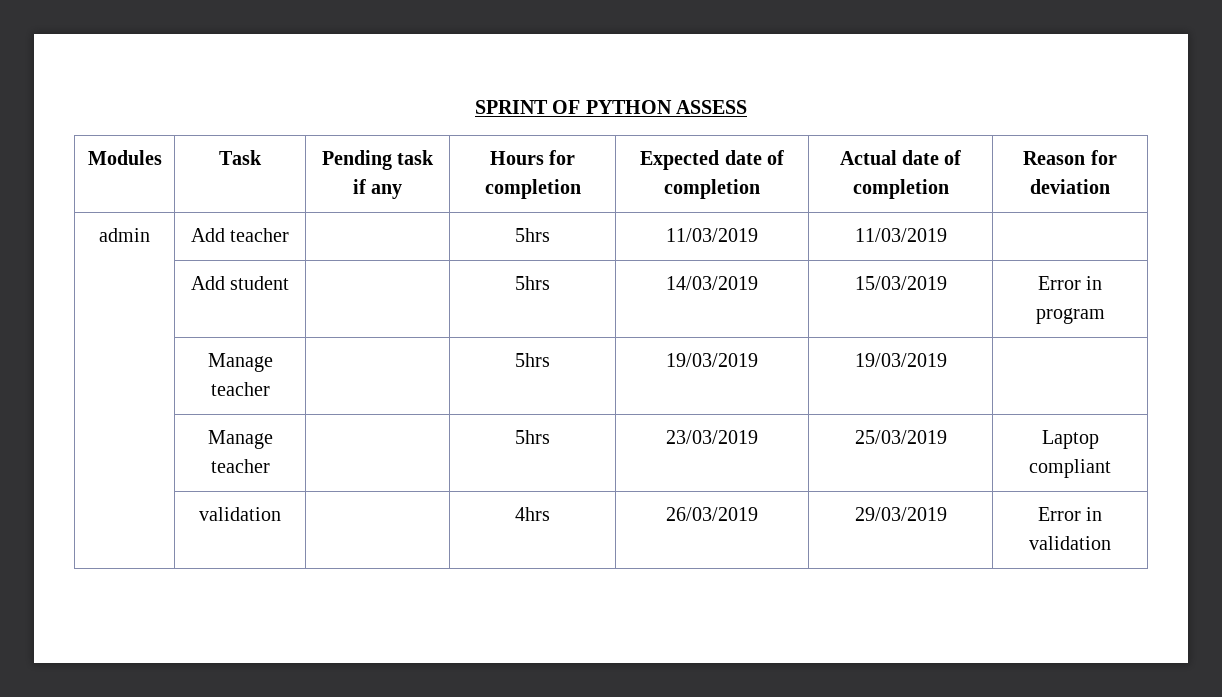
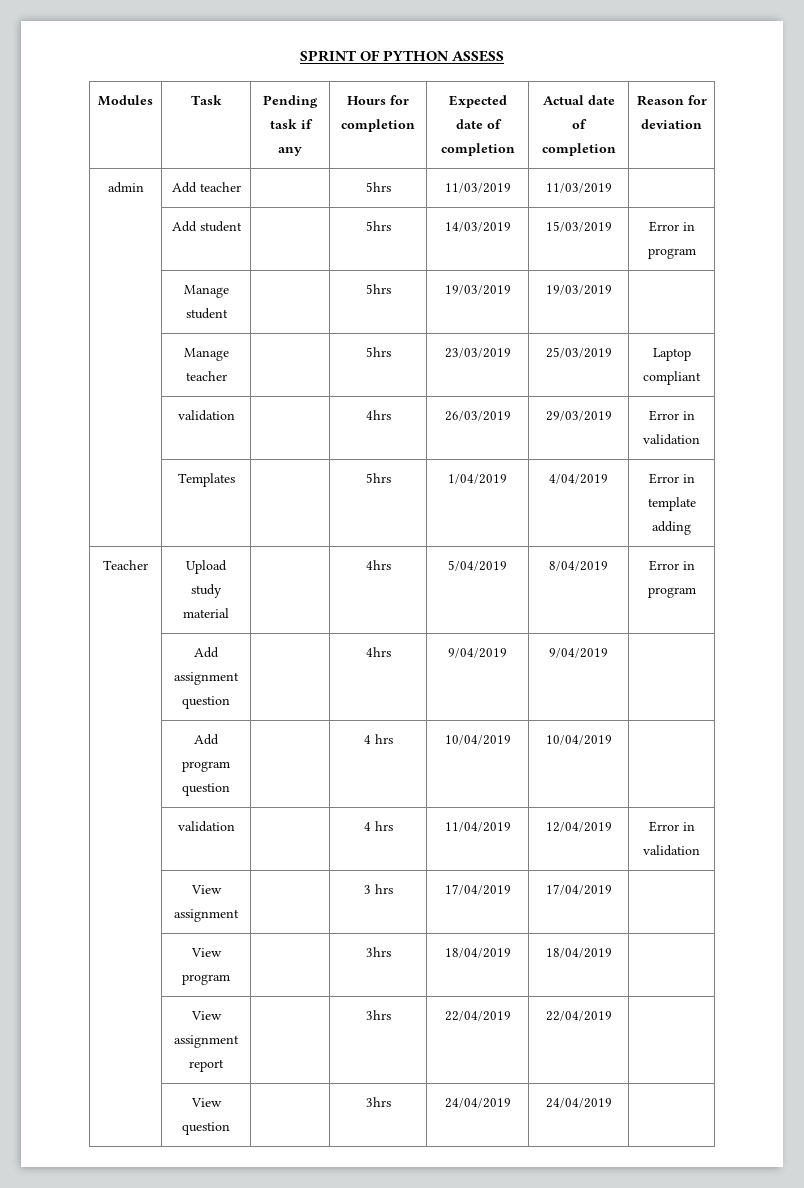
[210,382,270,396] teacher -> [185,308,228,319] student
(1111, 543) none -> [177,473,235,487] [365,473,391,483] [448,474,507,484] [549,474,608,484] [648,473,695,484] [647,497,696,511] [652,521,691,535] [103,560,148,570] [186,560,227,574] [191,584,222,598] [183,608,229,618] [365,560,391,570] [448,560,507,571] [549,561,608,571] [648,560,695,571] [647,587,696,598] [194,647,219,658] [174,672,239,685] [182,696,230,709] [365,647,391,657] [448,648,507,658] [549,648,608,658] [194,734,219,745] [182,761,230,772] [182,783,230,796] [363,734,393,744] [444,735,511,745] [545,735,612,745] [177,821,235,832] [363,821,393,831] [444,822,511,832] [545,822,612,832] [648,821,695,832] [643,845,700,856] [190,885,222,894] [174,909,239,922] [363,884,393,894] [444,884,511,895] [545,884,612,895] [190,948,222,957] [182,974,230,985] [365,947,391,957] [444,948,511,958] [545,948,612,958] [190,1011,222,1020] [174,1035,239,1048] [189,1059,224,1072] [365,1010,391,1020] [444,1011,511,1021] [545,1011,612,1021] [190,1098,222,1107] [182,1122,230,1135] [365,1097,391,1107] [444,1098,511,1108] [545,1098,612,1108] // | Templates | | 5hrs | 1/04/2019 | 4/04/2019 | Error in template adding // Teacher | Upload study material | | 4hrs | 5/04/2019 | 8/04/2019 | Error in program // | Add assignment question | | 4hrs | 9/04/2019 | 9/04/2019 | // | Add program question | | 4 hrs | 10/04/2019 | 10/04/2019 | // | validation | | 4 hrs | 11/04/2019 | 12/04/2019 | Error in validation // | View assignment | | 3 hrs | 17/04/2019 | 17/04/2019 | // | View program | | 3hrs | 18/04/2019 | 18/04/2019 | // | View assignment report | | 3hrs | 22/04/2019 | 22/04/2019 | // | View question | | 3hrs | 24/04/2019 | 24/04/2019 |

